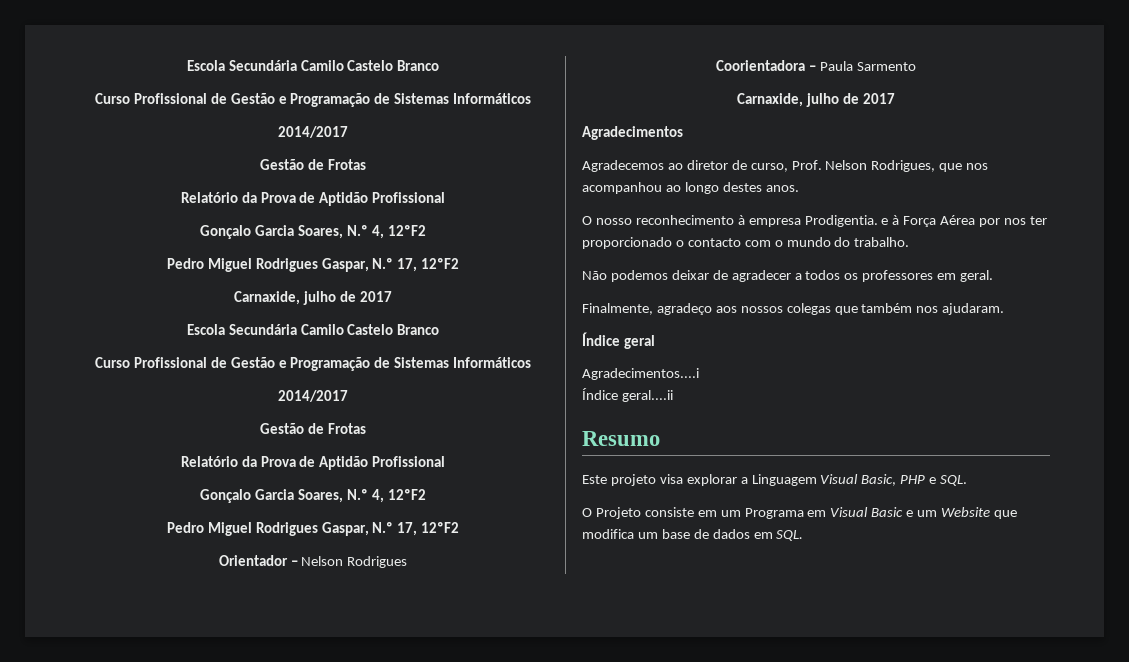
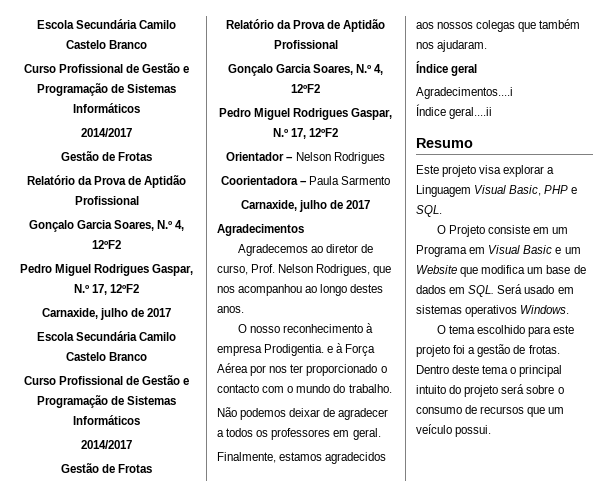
[656,303,712,315] agradeço -> [279,452,387,464] estamos agradecidos
(804, 535) none -> [497,284,574,294] [416,305,570,317] [436,325,575,337] [416,344,560,357] [416,365,563,377] [416,384,564,397] [416,405,565,417] [416,424,492,437] Será usado em sistemas operativos Windows. // O tema escolhido para este projeto foi a gestão de frotas. Dentro deste tema o principal intuito do projeto será sobre o consumo de recursos que um veículo possui.

